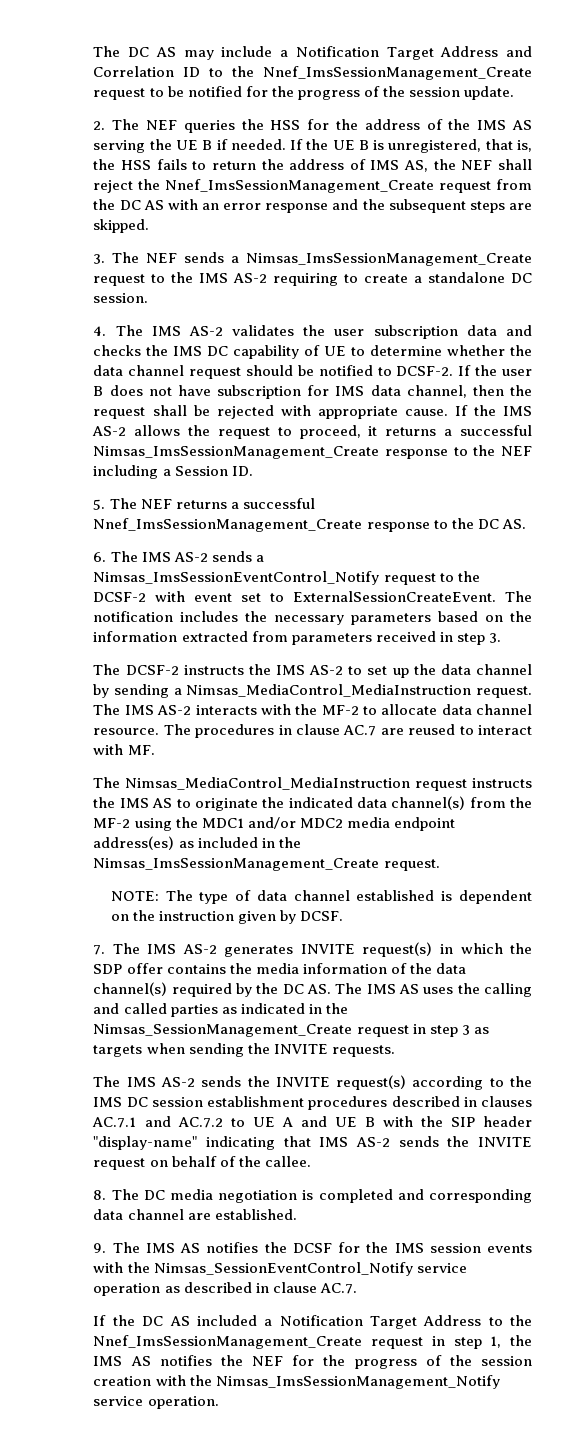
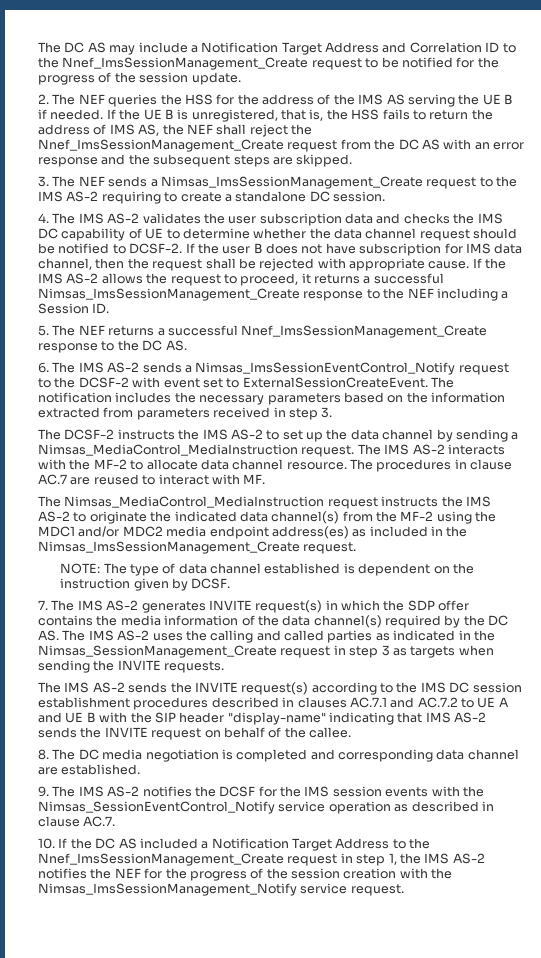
[152,798,173,808] AS -> [38,511,71,522] AS-2
[399,984,420,994] AS -> [117,630,150,641] AS-2
[180,1243,201,1253] AS -> [107,786,140,797] AS-2
(357, 1288) none -> [38,838,56,849] 10.
[130,1356,151,1366] AS -> [452,853,485,864] AS-2
[147,1396,219,1409] operation. -> [350,884,404,896] request.

